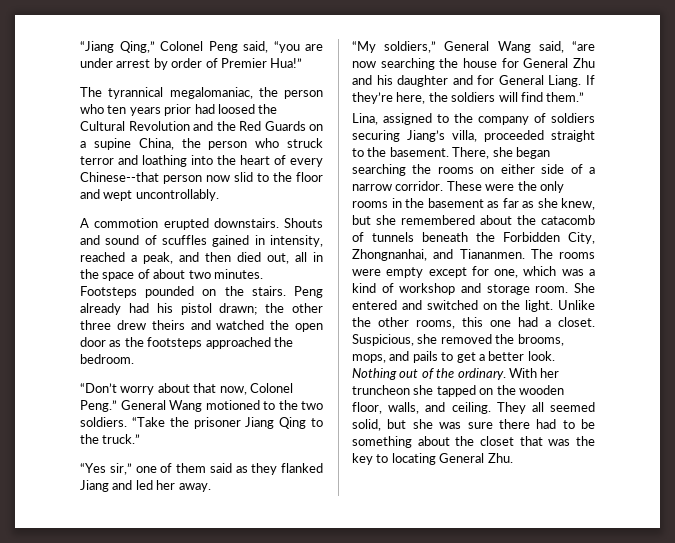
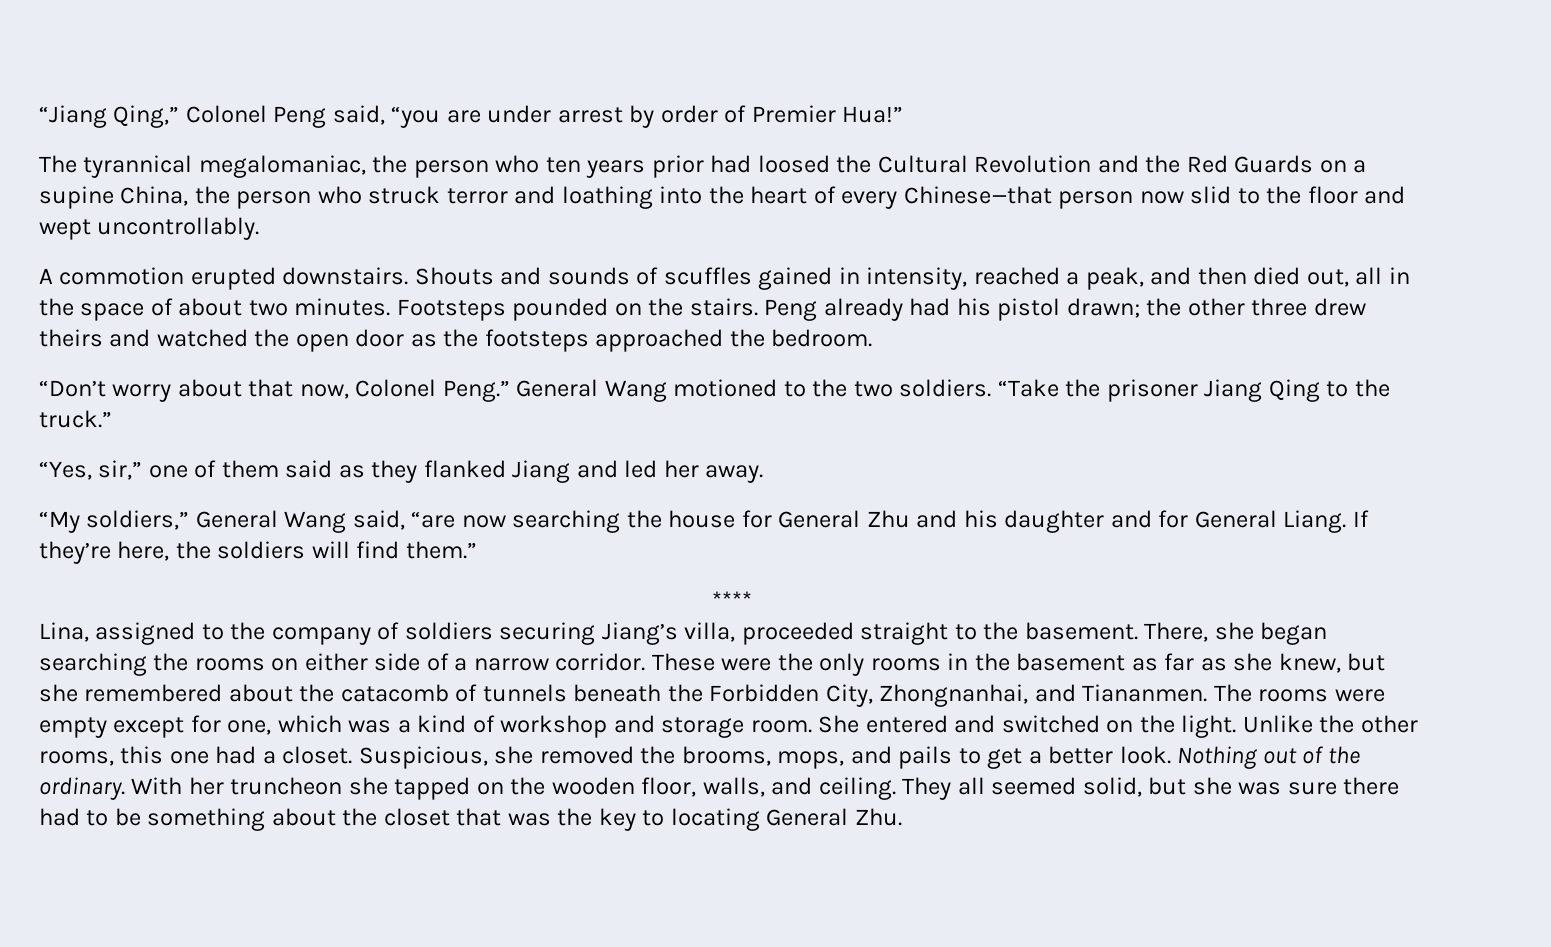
[80,172,159,182] Chinese--that -> [903,186,1052,204] Chinese—that
[105,235,140,245] sound -> [547,267,630,285] sounds
[80,463,106,473] “Yes -> [39,461,92,480] “Yes,
(585, 97) none -> [711,591,752,608] // ****

